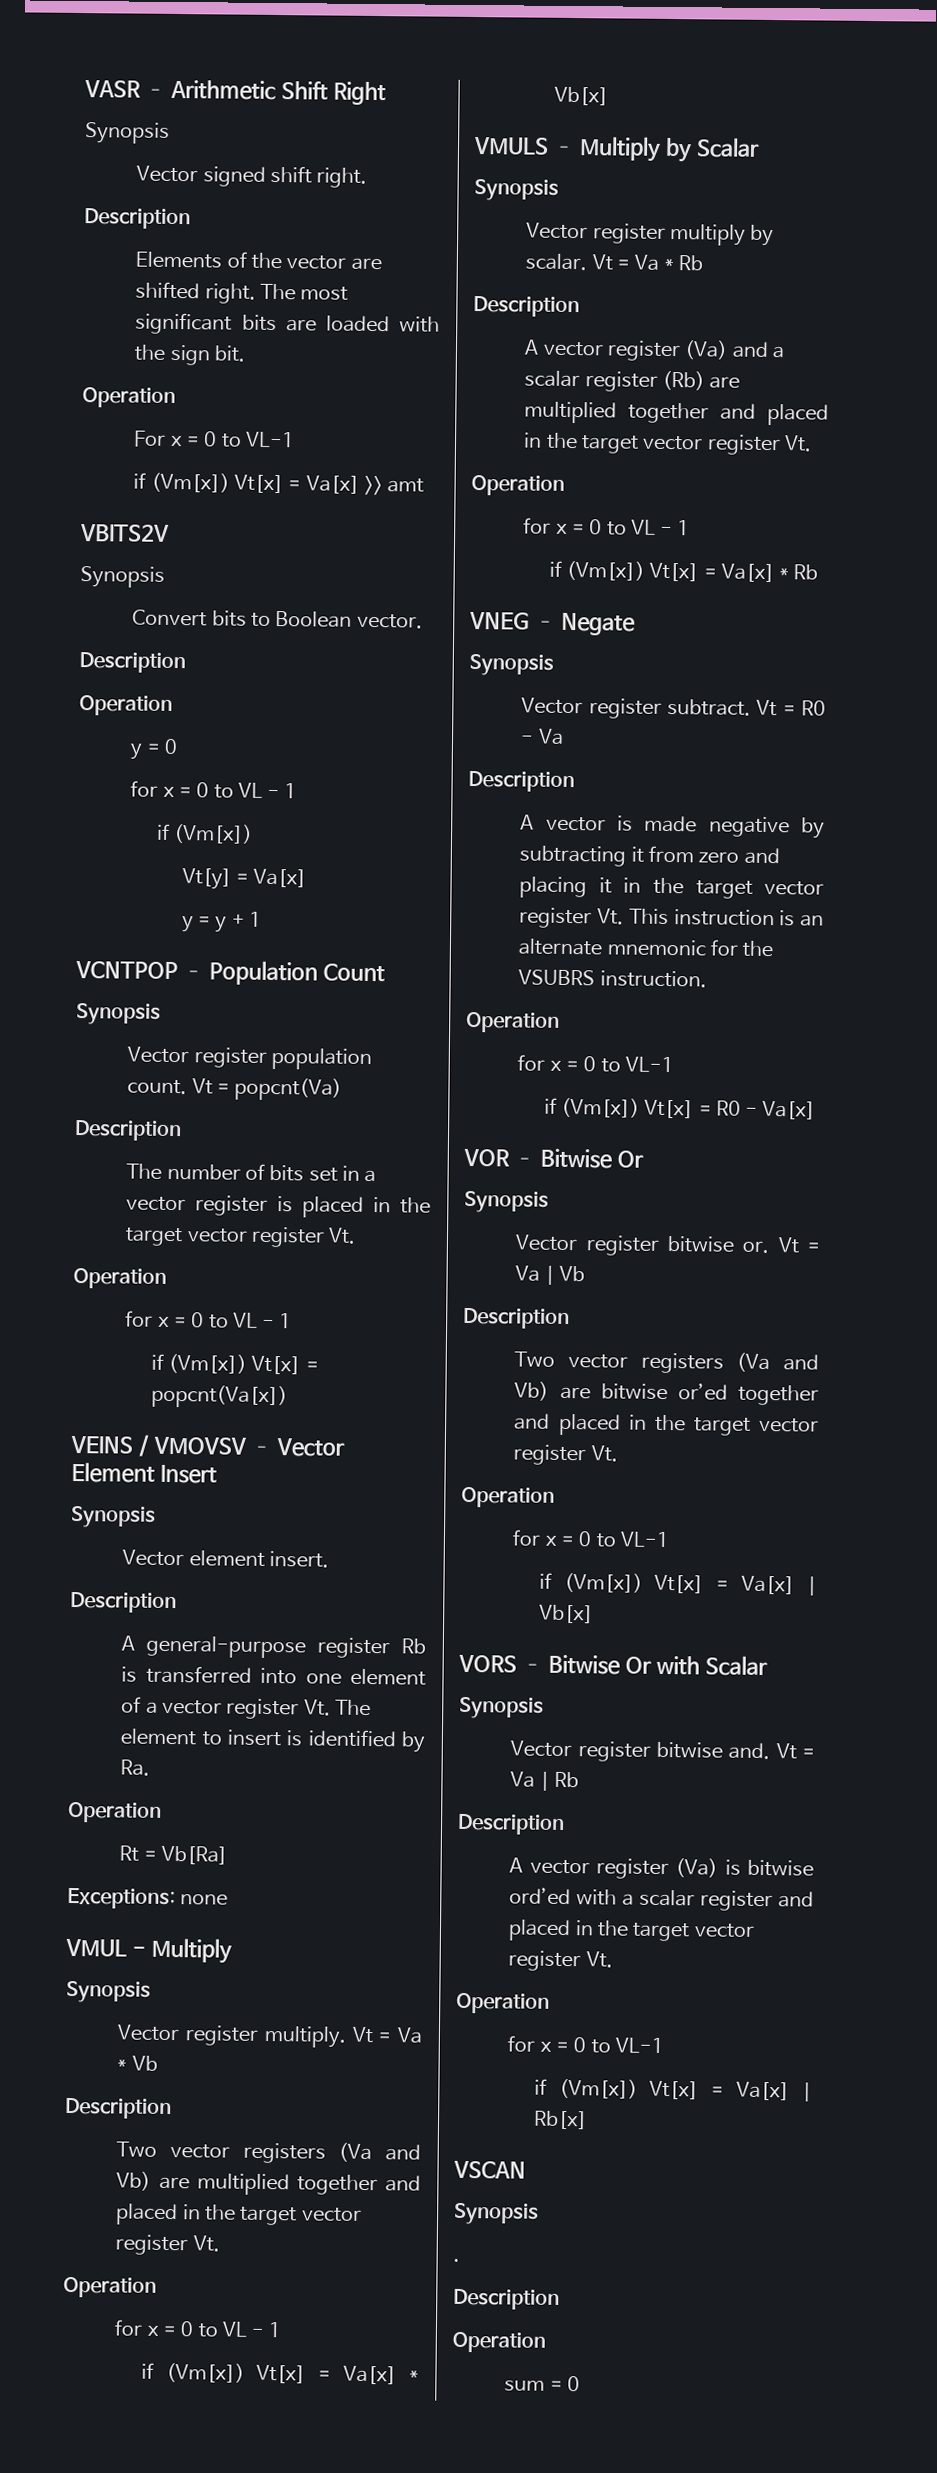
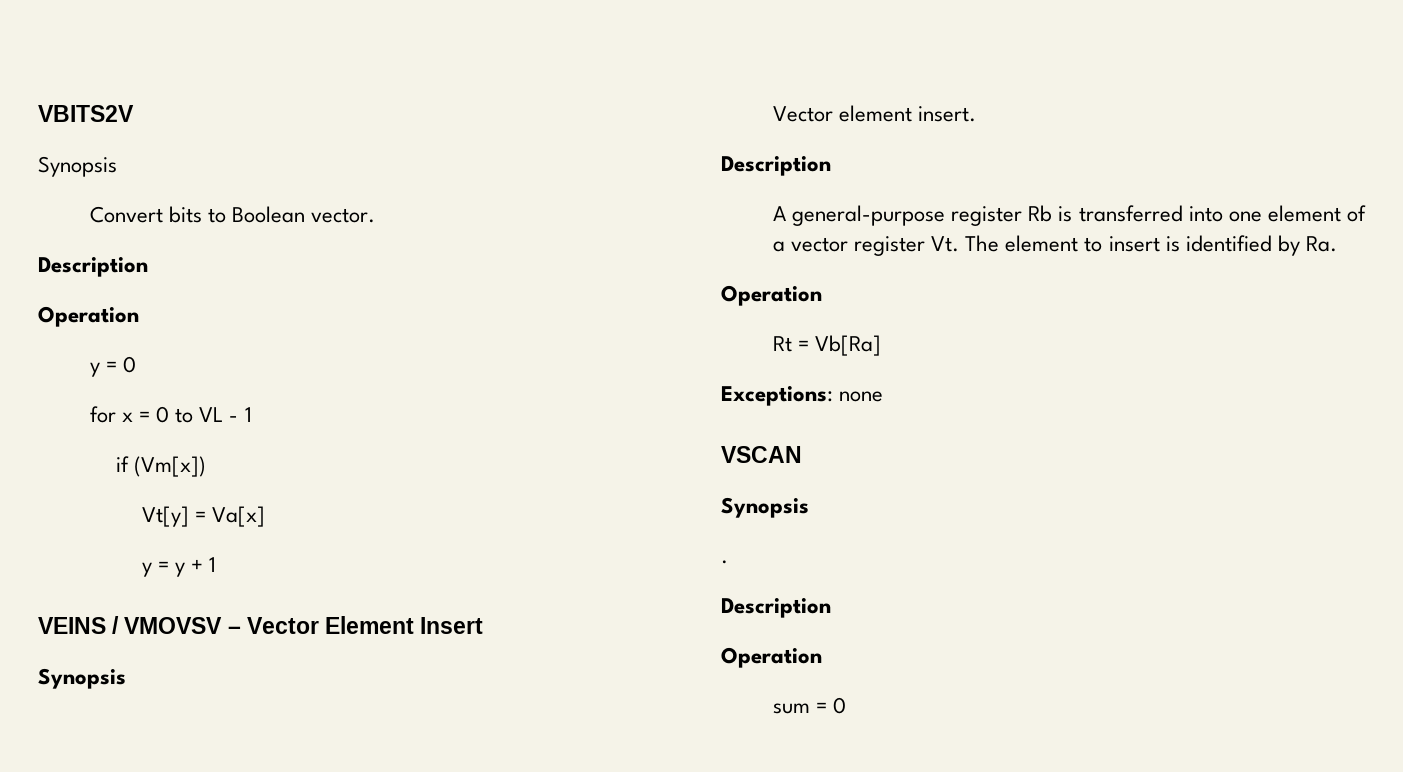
[84,79,386,106] [85,122,170,144] [136,165,368,188] [84,208,191,230] [135,251,382,271] [135,281,349,304] [135,312,440,335] [134,344,247,366] [82,387,176,408] [133,430,295,449] [133,472,425,496] VASR – Arithmetic Shift Right // Synopsis // Vector signed shift right. // Description // Elements of the vector are shifted right. The most significant bits are loaded with the sign bit. // Operation // For x = 0 to VL-1 // if (Vm[x]) Vt[x] = Va[x] >> amt // -> (38, 113) none
[75,960,385,986] [76,1003,161,1025] [127,1046,373,1071] [127,1077,343,1101] [74,1120,182,1142] [126,1163,377,1183] [126,1195,431,1218] [125,1226,357,1248] [73,1268,167,1289] [125,1310,293,1329] [150,1353,319,1375] [150,1384,288,1409] // VCNTPOP – Population Count // Synopsis // Vector register population count. Vt = popcnt(Va) // Description // The number of bits set in a vector register is placed in the target vector register Vt. // Operation // for x = 0 to VL - 1 // if (Vm[x]) Vt[x] = popcnt(Va[x]) -> (217, 564) none
[65,1937,232,1964] [66,1980,151,2003] [117,2024,422,2048] [117,2055,158,2071] [65,2097,172,2120] [116,2141,422,2164] [116,2171,422,2196] [115,2203,362,2226] [115,2234,220,2256] [63,2276,157,2298] [114,2319,283,2338] [140,2362,419,2385] [553,86,609,106] [473,136,760,163] [474,179,559,201] [526,222,775,247] [525,253,703,271] [473,296,580,318] [524,339,785,362] [524,370,741,392] [524,401,829,426] [523,432,812,456] [471,474,565,496] [523,517,691,536] [548,560,819,583] [469,611,636,636] [469,653,554,676] [521,697,826,719] [520,728,564,745] [468,770,575,793] [520,814,825,839] [519,845,780,867] [519,876,824,899] [519,907,825,929] [518,938,775,958] [518,969,707,988] [466,1011,560,1033] [517,1054,674,1074] [543,1097,817,1120] [463,1148,644,1169] [464,1190,549,1213] [515,1234,820,1256] [515,1265,586,1285] [463,1307,570,1330] [514,1351,820,1374] [514,1381,819,1406] [514,1413,819,1436] [513,1444,618,1466] [461,1486,555,1508] [512,1529,670,1549] [538,1572,817,1596] [538,1604,594,1624] [458,1654,768,1677] [459,1696,544,1719] [510,1740,815,1762] [510,1771,580,1791] [457,1813,565,1835] [509,1857,814,1880] [509,1887,815,1912] [508,1919,755,1942] [508,1950,613,1972] [456,1992,550,2014] [507,2035,664,2055] [533,2078,812,2102] [532,2110,588,2130] // VMUL - Multiply // Synopsis // Vector register multiply. Vt = Va * Vb // Description // Two vector registers (Va and Vb) are multiplied together and placed in the target vector register Vt. // Operation // for x = 0 to VL - 1 // if (Vm[x]) Vt[x] = Va[x] * Vb[x] // VMULS – Multiply by Scalar // Synopsis // Vector register multiply by scalar. Vt = Va * Rb // Description // A vector register (Va) and a scalar register (Rb) are multiplied together and placed in the target vector register Vt. // Operation // for x = 0 to VL - 1 // if (Vm[x]) Vt[x] = Va[x] * Rb // VNEG – Negate // Synopsis // Vector register subtract. Vt = R0 - Va // Description // A vector is made negative by subtracting it from zero and placing it in the target vector register Vt. This instruction is an alternate mnemonic for the VSUBRS instruction. // Operation // for x = 0 to VL-1 // if (Vm[x]) Vt[x] = R0 - Va[x] // VOR – Bitwise Or // Synopsis // Vector register bitwise or. Vt = Va | Vb // Description // Two vector registers (Va and Vb) are bitwise or’ed together and placed in the target vector register Vt. // Operation // for x = 0 to VL-1 // if (Vm[x]) Vt[x] = Va[x] | Vb[x] // VORS – Bitwise Or with Scalar // Synopsis // Vector register bitwise and. Vt = Va | Rb // Description // A vector register (Va) is bitwise ord’ed with a scalar register and placed in the target vector register Vt. // Operation // for x = 0 to VL-1 // if (Vm[x]) Vt[x] = Va[x] | Rb[x] -> (884, 396) none

